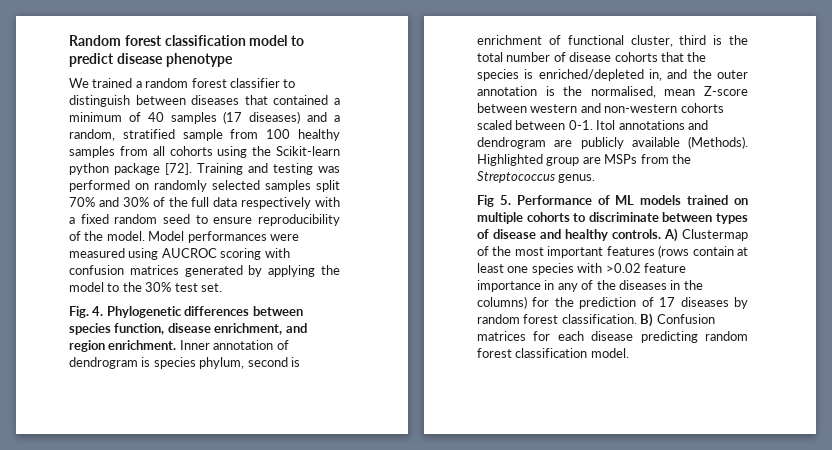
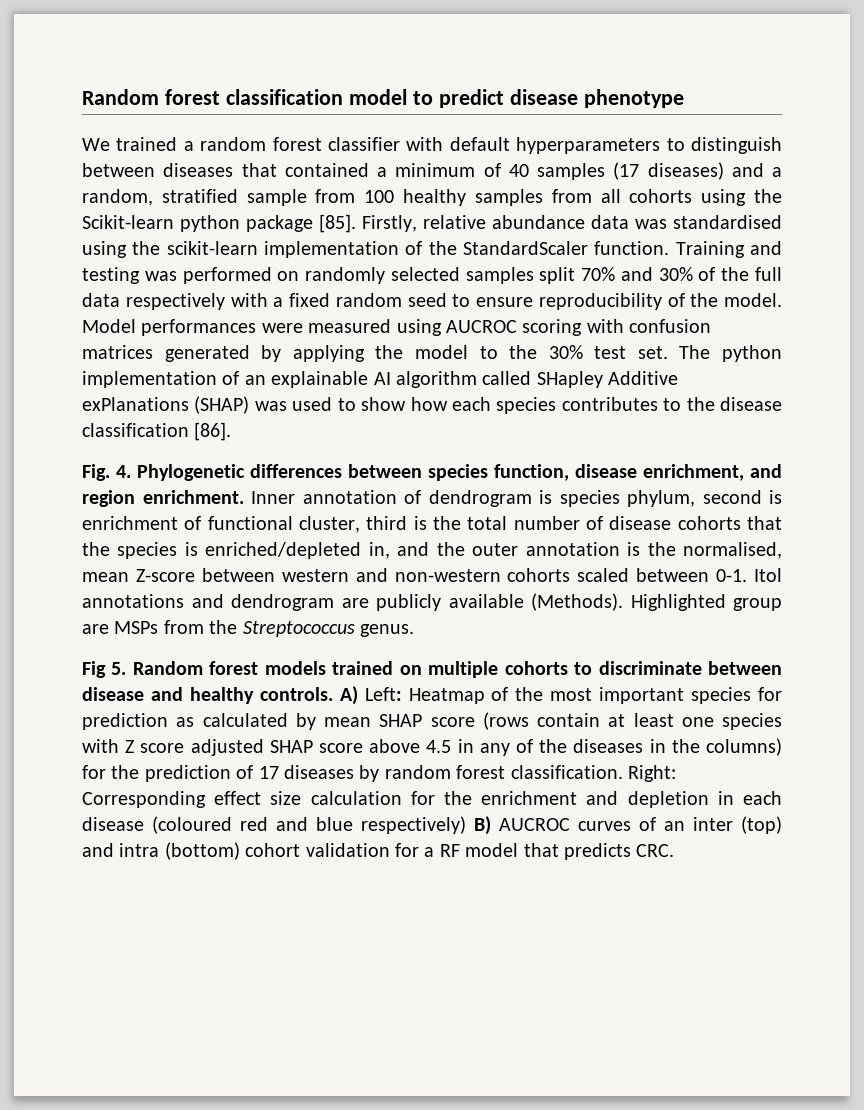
(280, 83) none -> [406,137,661,154] with default hyperparameters
[165,163,192,175] [72]. -> [319,214,782,233] [82,241,670,258] [85]. Firstly, relative abundance data was standardised using the scikit-learn implementation of the StandardScaler function.
(222, 287) none -> [679,345,782,362] [82,371,679,388] [82,396,782,414] [82,422,232,441] The python implementation of an explainable AI algorithm called SHapley Additive exPlanations (SHAP) was used to show how each species contributes to the disease classification [86].
[516,195,635,205] Performance of ML -> [132,661,259,675] Random forest
[716,213,748,224] [477,229,489,239] types of -> (782, 668) none
[682,229,748,241] Clustermap -> [364,687,485,704] Left: Heatmap
[606,246,655,256] features -> [691,687,782,704] [82,713,475,730] species for prediction as calculated by mean SHAP score
[605,263,686,273] [477,280,541,292] >0.02 feature importance -> [125,739,452,756] Z score adjusted SHAP score above 4.5
[640,313,715,327] [477,331,748,343] [477,348,629,358] B) Confusion matrices for each disease predicting random forest classification model. -> [627,765,676,782] [82,791,782,808] [82,816,782,835] [82,842,675,860] Right: Corresponding effect size calculation for the enrichment and depletion in each disease (coloured red and blue respectively) B) AUCROC curves of an inter (top) and intra (bottom) cohort validation for a RF model that predicts CRC.

